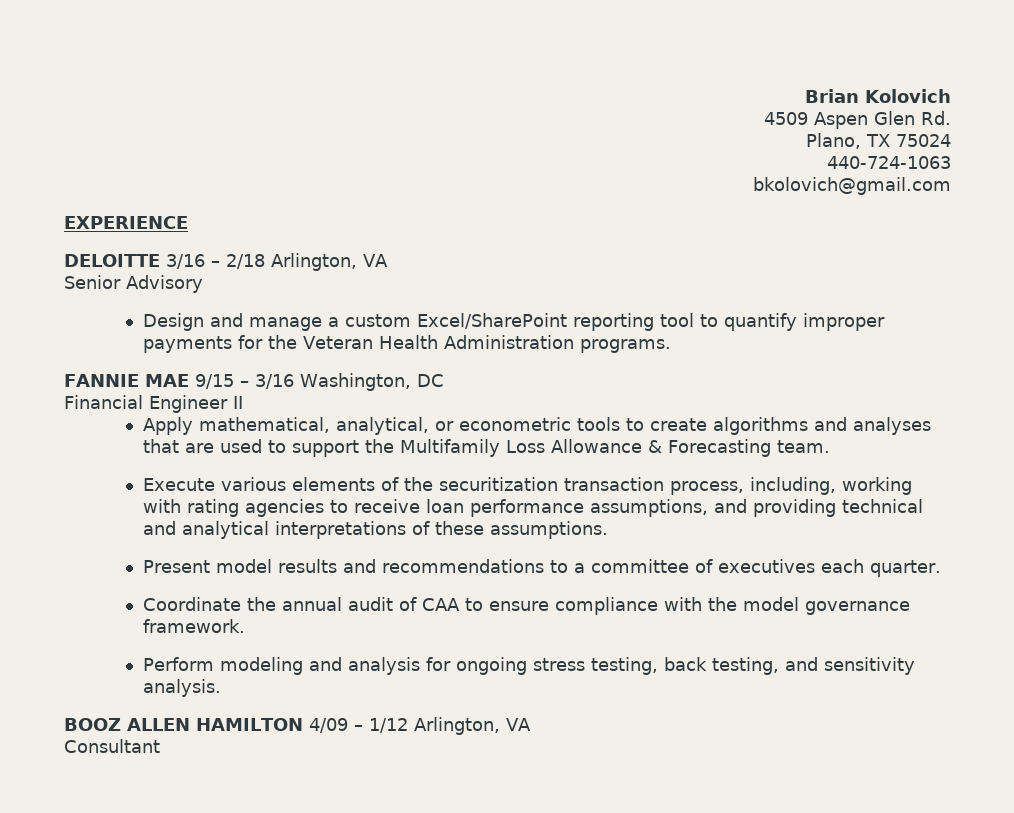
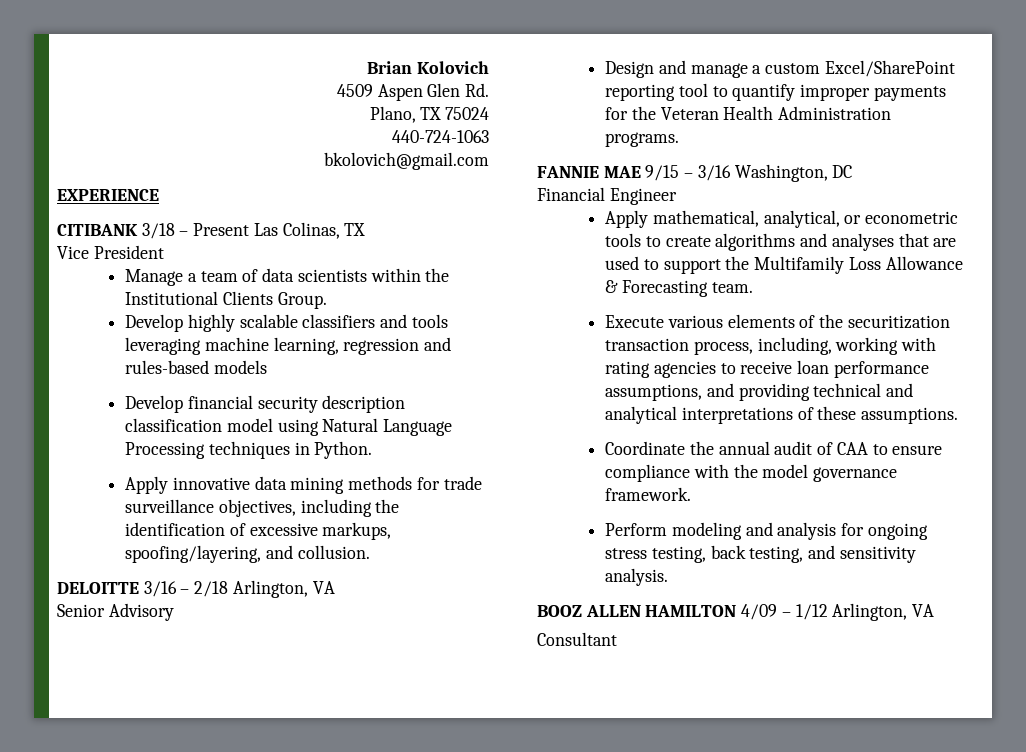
(188, 222) none -> [57,222,366,239] [57,245,164,259] [125,268,450,286] [125,291,327,309] [125,314,448,332] [125,337,452,355] [125,360,267,374] [125,395,406,413] [125,418,453,436] [125,441,373,459] [125,476,482,494] [125,499,400,517] [125,522,392,540] [125,545,370,563] // CITIBANK 3/18 – Present Las Colinas, TX // Vice President // Manage a team of data scientists within the Institutional Clients Group. // Develop highly scalable classifiers and tools leveraging machine learning, regression and rules-based models // Develop financial security description classification model using Natural Language Processing techniques in Python. // Apply innovative data mining methods for trade surveillance objectives, including the identification of excessive markups, spoofing/layering, and collusion.
[232,396,243,409] II -> (677, 196) none
[142,559,941,577] // Present model results and recommendations to a committee of executives each quarter. -> (959, 415) none

